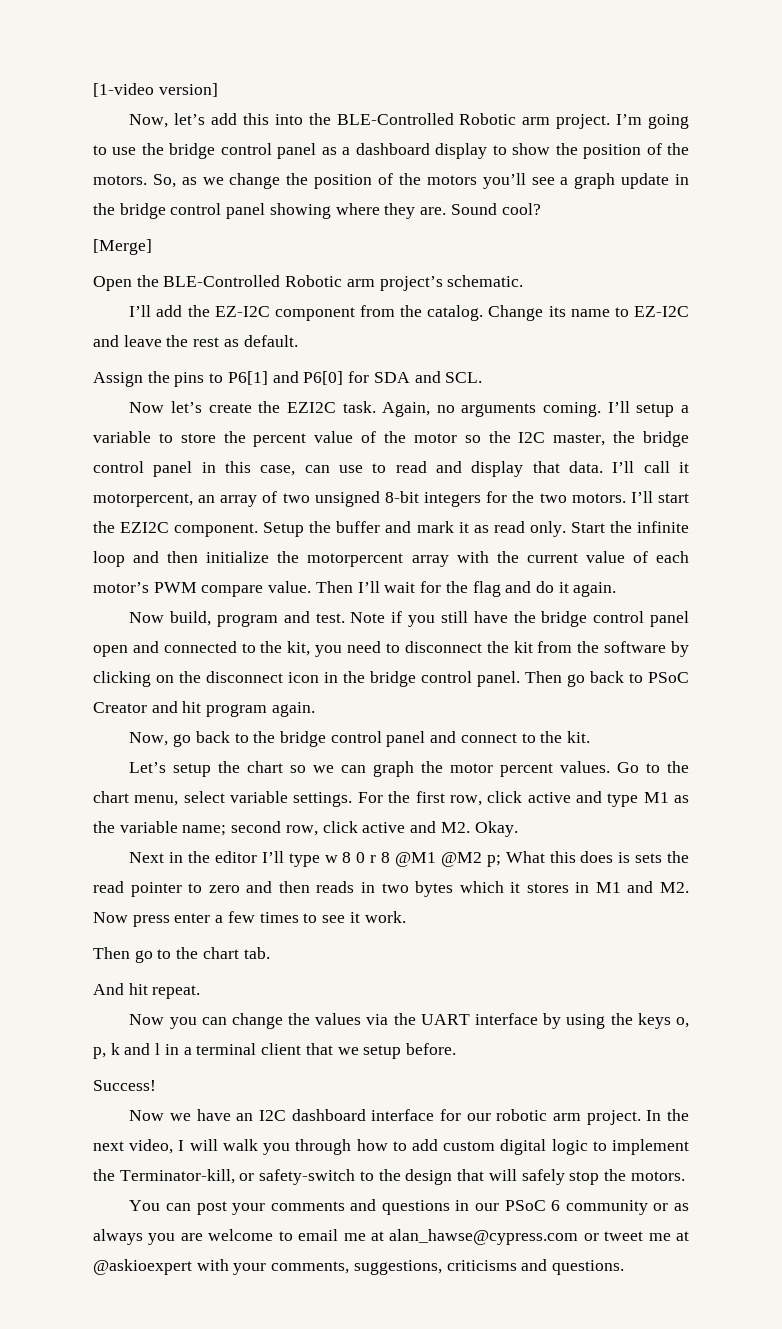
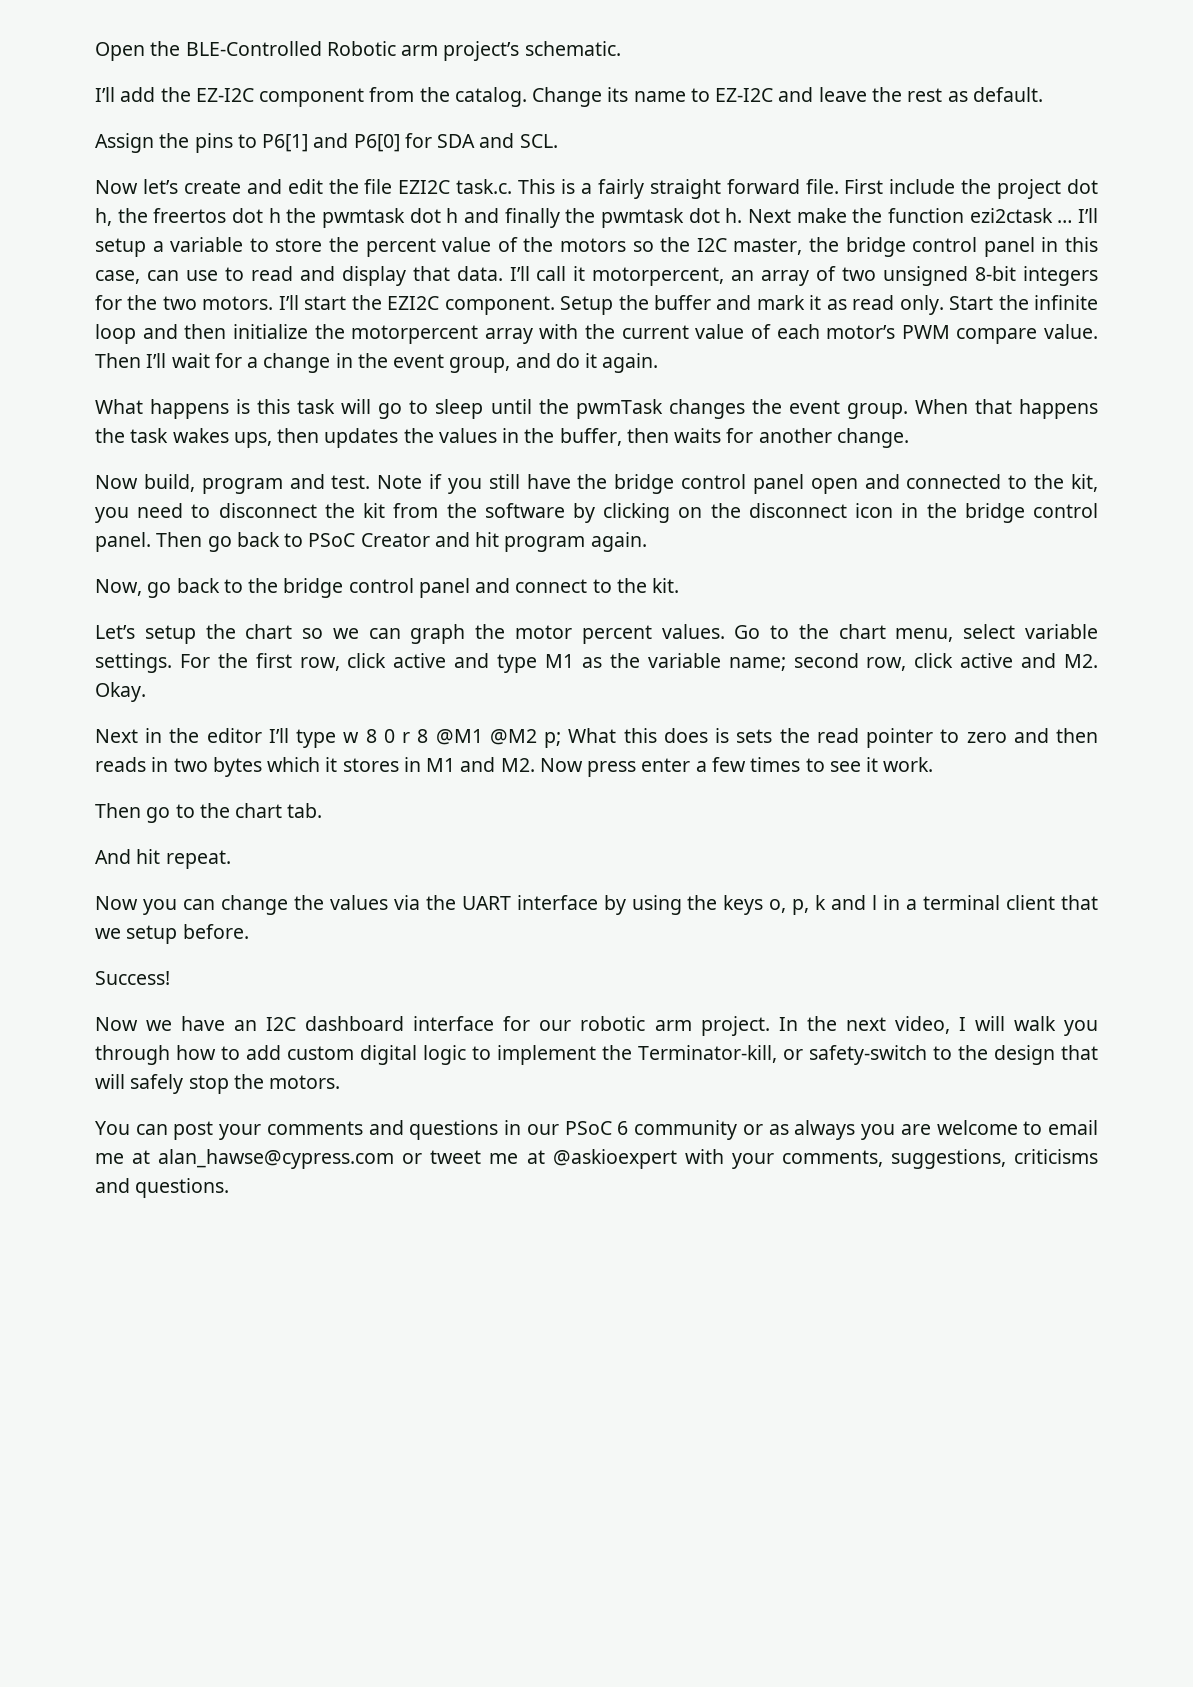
[93,83,218,97] [129,113,689,129] [93,143,689,159] [93,173,690,189] [93,203,541,219] [93,239,152,255] [1-video version] // Now, let’s add this into the BLE-Controlled Robotic arm project. I’m going to use the bridge control panel as a dashboard display to show the position of the motors. So, as we change the position of the motors you’ll see a graph update in the bridge control panel showing where they are. Sound cool? // [Merge] // -> (95, 51) none
[258,401,602,417] the EZI2C task. Again, no arguments coming. -> [246,179,1098,199] [95,208,1073,228] and edit the file EZI2C task.c. This is a fairly straight forward file. First include the project dot h, the freertos dot h the pwmtask dot h and finally the pwmtask dot h. Next make the function ezi2ctask …
[413,433,457,443] motor -> [560,238,627,252] motors
[445,581,617,597] the flag and do it again. -> [247,353,659,373] [95,399,1098,419] [95,428,909,448] a change in the event group, and do it again. // What happens is this task will go to sleep until the pwmTask changes the event group. When that happens the task wakes ups, then updates the values in the buffer, then waits for another change.

